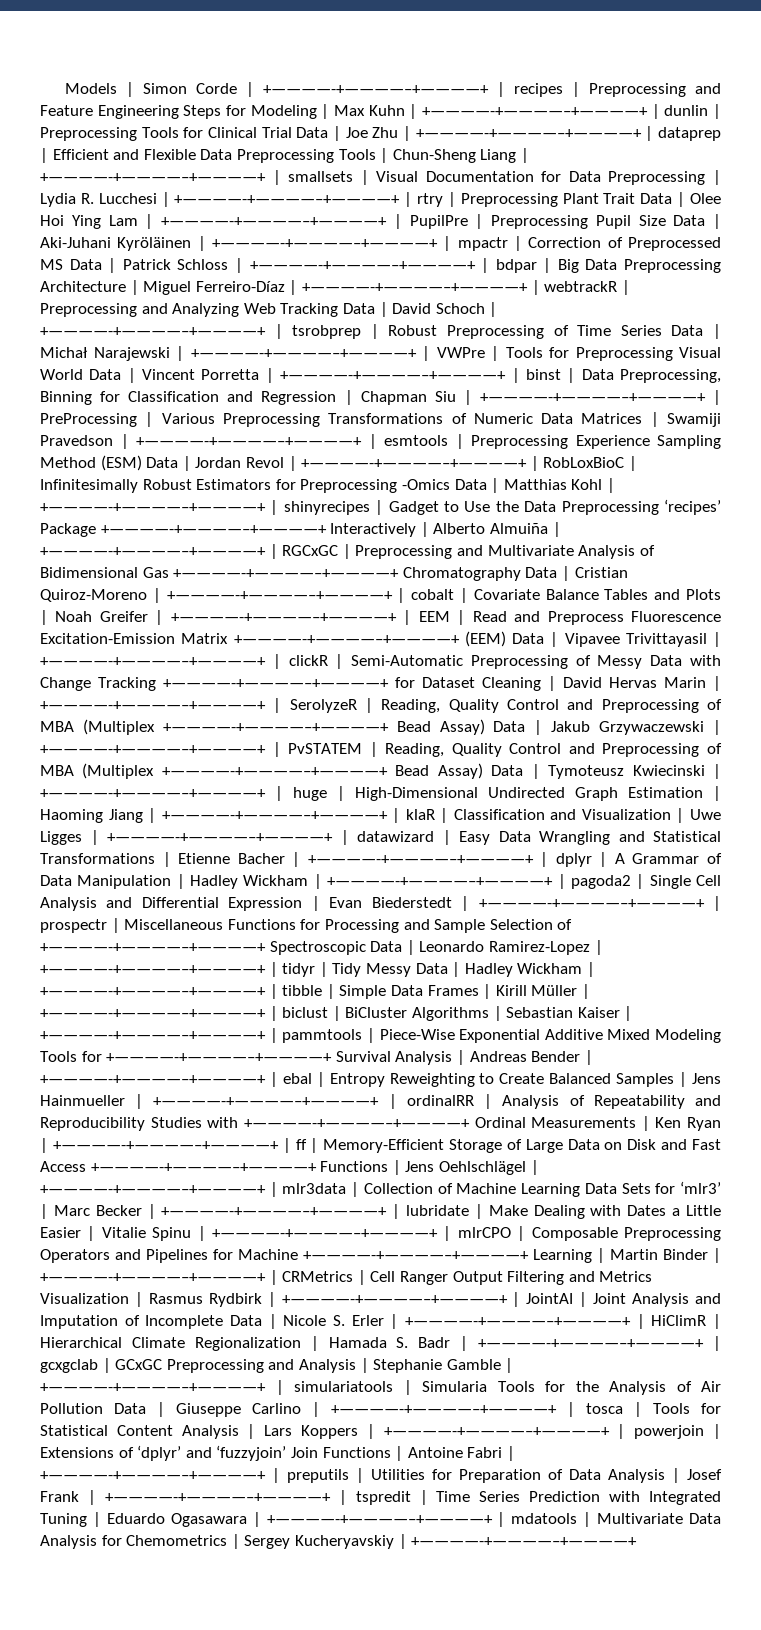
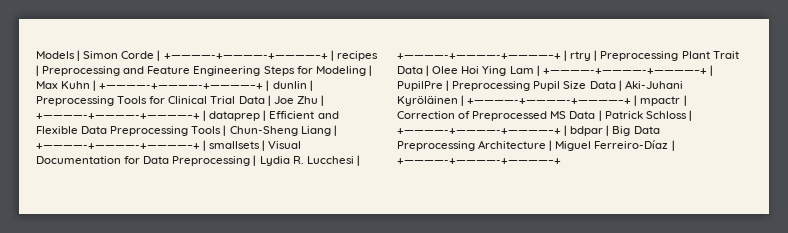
[262,85,489,94] +————-+————–+————+ -> [163,53,328,59] +————-+————-+————–+
[422,107,648,116] +————-+————–+————+ -> [99,83,264,89] +————-+————-+————–+
[415,129,642,138] +————-+————–+————+ -> [36,113,200,119] +————-+————-+————–+
[40,173,266,182] +————-+————–+————+ -> [36,143,200,149] +————-+————-+————–+
[174,195,401,204] +————-+————–+————+ -> [397,53,561,59] +————-+————-+————–+
[161,217,387,226] +————-+————–+————+ -> [542,68,707,74] +————-+————-+————–+
[211,239,438,248] +————-+————–+————+ -> [467,98,632,104] +————-+————-+————–+
[249,261,476,270] +————-+————–+————+ -> [397,128,561,134] +————-+————-+————–+
[301,280,630,295] [40,302,498,317] [40,324,722,339] [40,346,721,361] [40,368,722,383] [40,390,722,405] [40,412,721,427] [40,434,721,449] [40,455,637,471] [40,478,615,493] [40,499,721,515] [40,522,561,537] [40,544,655,559] [40,566,628,581] [40,588,721,603] [40,610,721,625] [40,631,721,647] [40,654,722,669] [40,676,721,691] [40,698,722,713] [40,719,721,735] [40,742,722,757] [40,763,721,779] [40,786,721,801] [40,808,721,823] [40,830,721,845] [40,852,722,867] [40,874,722,889] [40,896,722,911] [40,918,573,933] [40,940,603,955] [40,962,595,977] [40,984,590,999] [40,1006,633,1021] [40,1028,721,1043] [40,1050,593,1065] [40,1072,722,1087] [40,1094,721,1109] [40,1116,721,1131] [40,1138,721,1153] [40,1160,539,1175] [40,1181,722,1197] [40,1204,721,1219] [40,1226,721,1241] [40,1248,721,1263] [40,1270,653,1285] [40,1292,721,1307] [40,1314,721,1329] [40,1336,721,1351] [40,1358,514,1373] [40,1380,721,1395] [40,1402,721,1417] [40,1424,721,1439] [40,1445,515,1461] [40,1468,722,1483] [40,1490,721,1505] [40,1512,721,1527] [40,1534,638,1549] +————-+————–+————+ | webtrackR | Preprocessing and Analyzing Web Tracking Data | David Schoch | +————-+————–+————+ | tsrobprep | Robust Preprocessing of Time Series Data | Michał Narajewski | +————-+————–+————+ | VWPre | Tools for Preprocessing Visual World Data | Vincent Porretta | +————-+————–+————+ | binst | Data Preprocessing, Binning for Classification and Regression | Chapman Siu | +————-+————–+————+ | PreProcessing | Various Preprocessing Transformations of Numeric Data Matrices | Swamiji Pravedson | +————-+————–+————+ | esmtools | Preprocessing Experience Sampling Method (ESM) Data | Jordan Revol | +————-+————–+————+ | RobLoxBioC | Infinitesimally Robust Estimators for Preprocessing -Omics Data | Matthias Kohl | +————-+————–+————+ | shinyrecipes | Gadget to Use the Data Preprocessing ‘recipes’ Package +————-+————–+————+ Interactively | Alberto Almuiña | +————-+————–+————+ | RGCxGC | Preprocessing and Multivariate Analysis of Bidimensional Gas +————-+————–+————+ Chromatography Data | Cristian Quiroz-Moreno | +————-+————–+————+ | cobalt | Covariate Balance Tables and Plots | Noah Greifer | +————-+————–+————+ | EEM | Read and Preprocess Fluorescence Excitation-Emission Matrix +————-+————–+————+ (EEM) Data | Vipavee Trivittayasil | +————-+————–+————+ | clickR | Semi-Automatic Preprocessing of Messy Data with Change Tracking +————-+————–+————+ for Dataset Cleaning | David Hervas Marin | +————-+————–+————+ | SerolyzeR | Reading, Quality Control and Preprocessing of MBA (Multiplex +————-+————–+————+ Bead Assay) Data | Jakub Grzywaczewski | +————-+————–+————+ | PvSTATEM | Reading, Quality Control and Preprocessing of MBA (Multiplex +————-+————–+————+ Bead Assay) Data | Tymoteusz Kwiecinski | +————-+————–+————+ | huge | High-Dimensional Undirected Graph Estimation | Haoming Jiang | +————-+————–+————+ | klaR | Classification and Visualization | Uwe Ligges | +————-+————–+————+ | datawizard | Easy Data Wrangling and Statistical Transformations | Etienne Bacher | +————-+————–+————+ | dplyr | A Grammar of Data Manipulation | Hadley Wickham | +————-+————–+————+ | pagoda2 | Single Cell Analysis and Differential Expression | Evan Biederstedt | +————-+————–+————+ | prospectr | Miscellaneous Functions for Processing and Sample Selection of +————-+————–+————+ Spectroscopic Data | Leonardo Ramirez-Lopez | +————-+————–+————+ | tidyr | Tidy Messy Data | Hadley Wickham | +————-+————–+————+ | tibble | Simple Data Frames | Kirill Müller | +————-+————–+————+ | biclust | BiCluster Algorithms | Sebastian Kaiser | +————-+————–+————+ | pammtools | Piece-Wise Exponential Additive Mixed Modeling Tools for +————-+————–+————+ Survival Analysis | Andreas Bender | +————-+————–+————+ | ebal | Entropy Reweighting to Create Balanced Samples | Jens Hainmueller | +————-+————–+————+ | ordinalRR | Analysis of Repeatability and Reproducibility Studies with +————-+————–+————+ Ordinal Measurements | Ken Ryan | +————-+————–+————+ | ff | Memory-Efficient Storage of Large Data on Disk and Fast Access +————-+————–+————+ Functions | Jens Oehlschlägel | +————-+————–+————+ | mlr3data | Collection of Machine Learning Data Sets for ‘mlr3’ | Marc Becker | +————-+————–+————+ | lubridate | Make Dealing with Dates a Little Easier | Vitalie Spinu | +————-+————–+————+ | mlrCPO | Composable Preprocessing Operators and Pipelines for Machine +————-+————–+————+ Learning | Martin Binder | +————-+————–+————+ | CRMetrics | Cell Ranger Output Filtering and Metrics Visualization | Rasmus Rydbirk | +————-+————–+————+ | JointAI | Joint Analysis and Imputation of Incomplete Data | Nicole S. Erler | +————-+————–+————+ | HiClimR | Hierarchical Climate Regionalization | Hamada S. Badr | +————-+————–+————+ | gcxgclab | GCxGC Preprocessing and Analysis | Stephanie Gamble | +————-+————–+————+ | simulariatools | Simularia Tools for the Analysis of Air Pollution Data | Giuseppe Carlino | +————-+————–+————+ | tosca | Tools for Statistical Content Analysis | Lars Koppers | +————-+————–+————+ | powerjoin | Extensions of ‘dplyr’ and ‘fuzzyjoin’ Join Functions | Antoine Fabri | +————-+————–+————+ | preputils | Utilities for Preparation of Data Analysis | Josef Frank | +————-+————–+————+ | tspredit | Time Series Prediction with Integrated Tuning | Eduardo Ogasawara | +————-+————–+————+ | mdatools | Multivariate Data Analysis for Chemometrics | Sergey Kucheryavskiy | +————-+————–+————+ -> [397,158,561,164] +————-+————-+————–+

